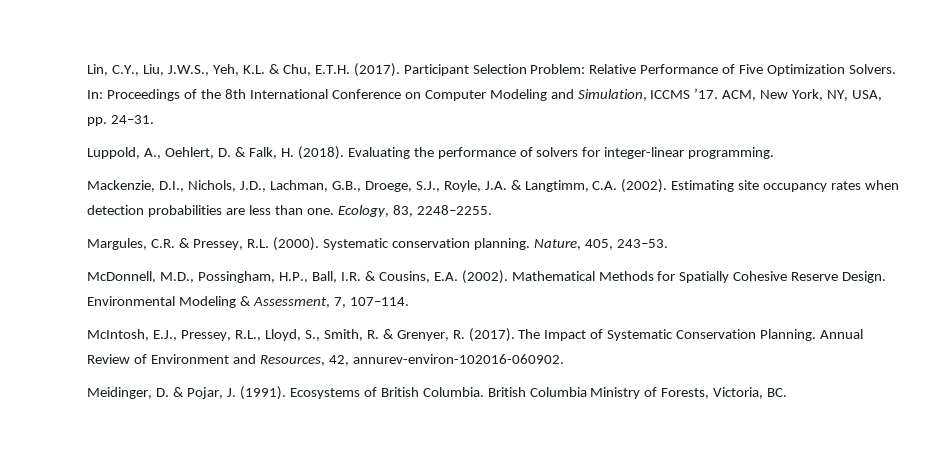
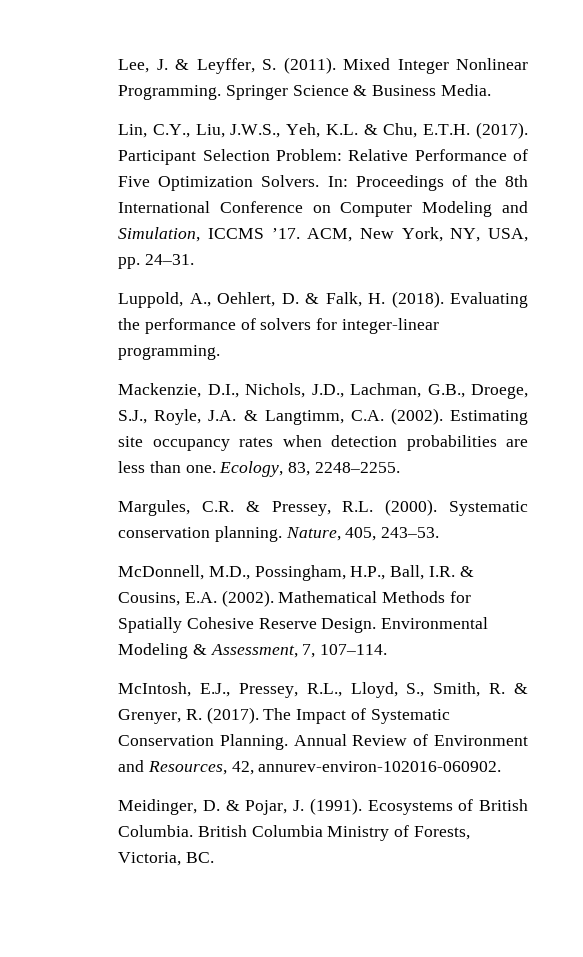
(87, 70) none -> [118,57,528,74] [118,84,491,100] Lee, J. & Leyffer, S. (2011). Mixed Integer Nonlinear Programming. Springer Science & Business Media. //

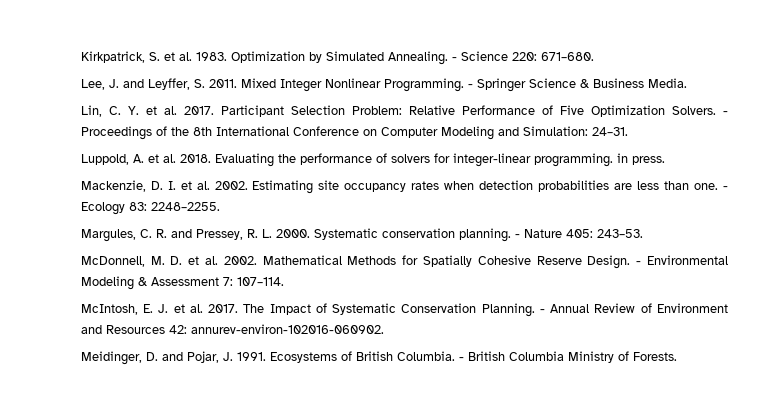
(118, 66) none -> [80,51,594,65] Kirkpatrick, S. et al. 1983. Optimization by Simulated Annealing. - Science 220: 671–680. //
[175,59,190,70] & -> [122,79,144,88] and
[283,57,336,74] (2011). -> [208,79,237,88] 2011.
(222, 92) none -> [467,84,473,88] -
[152,122,528,139] C.Y., Liu, J.W.S., Yeh, K.L. & Chu, E.T.H. (2017). -> [108,106,214,115] C. Y. et al. 2017.
[327,176,348,187] In: -> [723,111,729,115] -
[118,227,529,242] [118,254,194,269] [118,291,444,308] Simulation, ICCMS ’17. ACM, New York, NY, USA, pp. 24–31. // Luppold, A., Oehlert, D. & Falk, H. (2018). -> [522,126,628,136] [80,154,211,165] Simulation: 24–31. // Luppold, A. et al. 2018.
(221, 352) none -> [616,153,665,165] in press.
[207,383,528,399] [118,408,443,425] D.I., Nichols, J.D., Lachman, G.B., Droege, S.J., Royle, J.A. & Langtimm, C.A. (2002). -> [150,181,248,190] D. I. et al. 2002.
[219,461,311,477] Ecology, 83, -> [722,186,728,190] [80,202,147,215] - Ecology 83:
[201,499,528,516] [118,526,440,542] [118,565,474,581] [118,590,274,607] C.R. & Pressey, R.L. (2000). Systematic conservation planning. Nature, 405, 243–53. // McDonnell, M.D., Possingham, H.P., Ball, I.R. & Cousins, E.A. (2002). -> [139,228,643,242] [80,256,257,267] C. R. and Pressey, R. L. 2000. Systematic conservation planning. - Nature 405: 243–53. // McDonnell, M. D. et al. 2002.
(377, 625) none -> [636,261,642,265] -
[210,644,316,658] Assessment, 7, -> [150,277,233,286] Assessment 7:
[200,682,528,698] [118,707,259,724] E.J., Pressey, R.L., Lloyd, S., Smith, R. & Grenyer, R. (2017). -> [142,304,239,313] E. J. et al. 2017.
(288, 742) none -> [539,309,545,313] -
[147,761,254,775] Resources, 42, -> [105,325,187,334] Resources 42:
[225,800,240,811] & -> [161,352,183,361] and
[309,798,362,815] (1991). -> [236,352,266,361] 1991.
(194, 831) none -> [458,357,464,361] -
[413,826,470,840] [118,852,214,866] Forests, Victoria, BC. -> [632,352,677,361] Forests.

